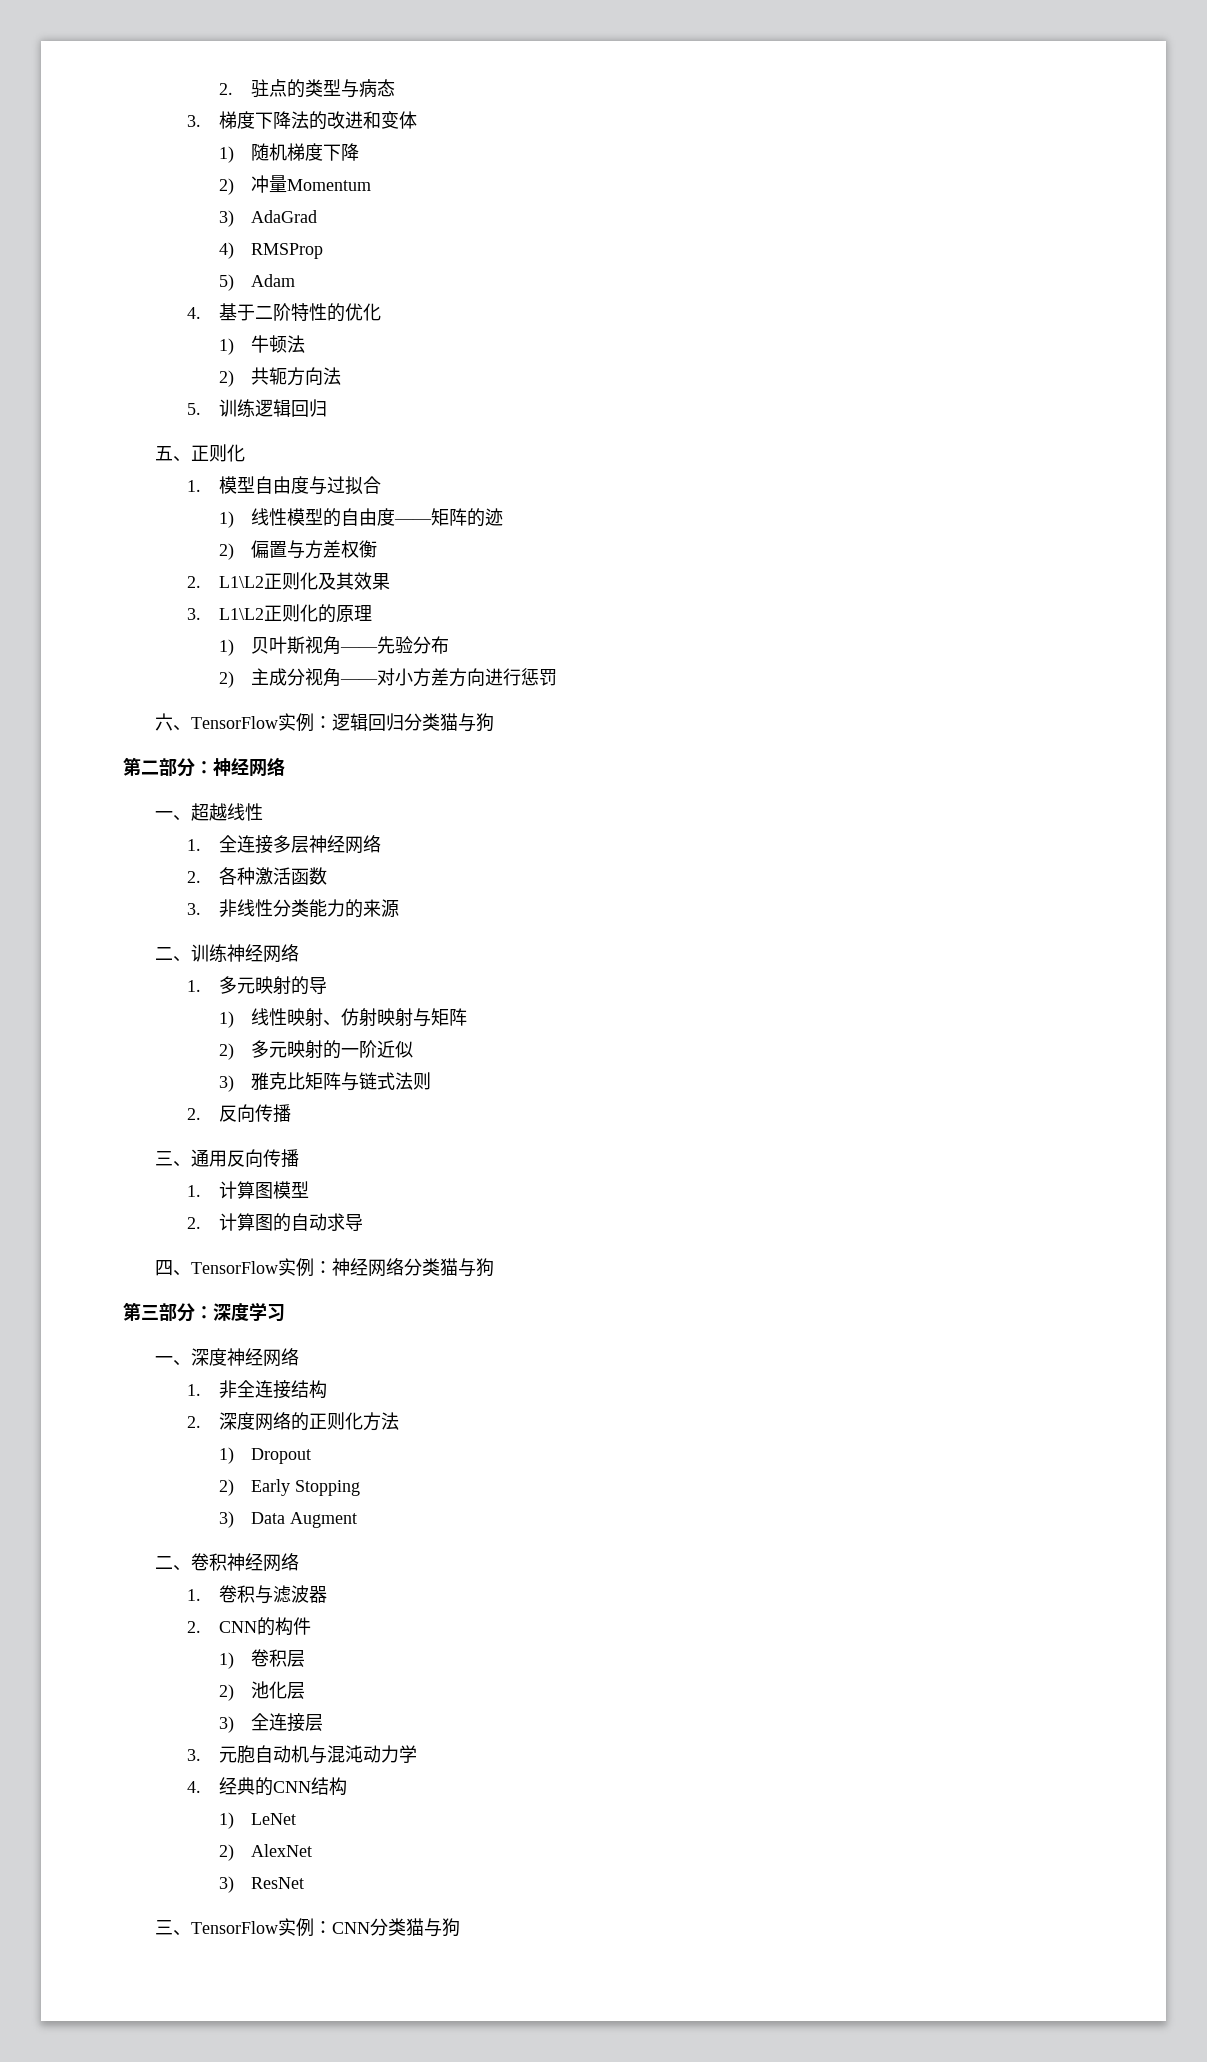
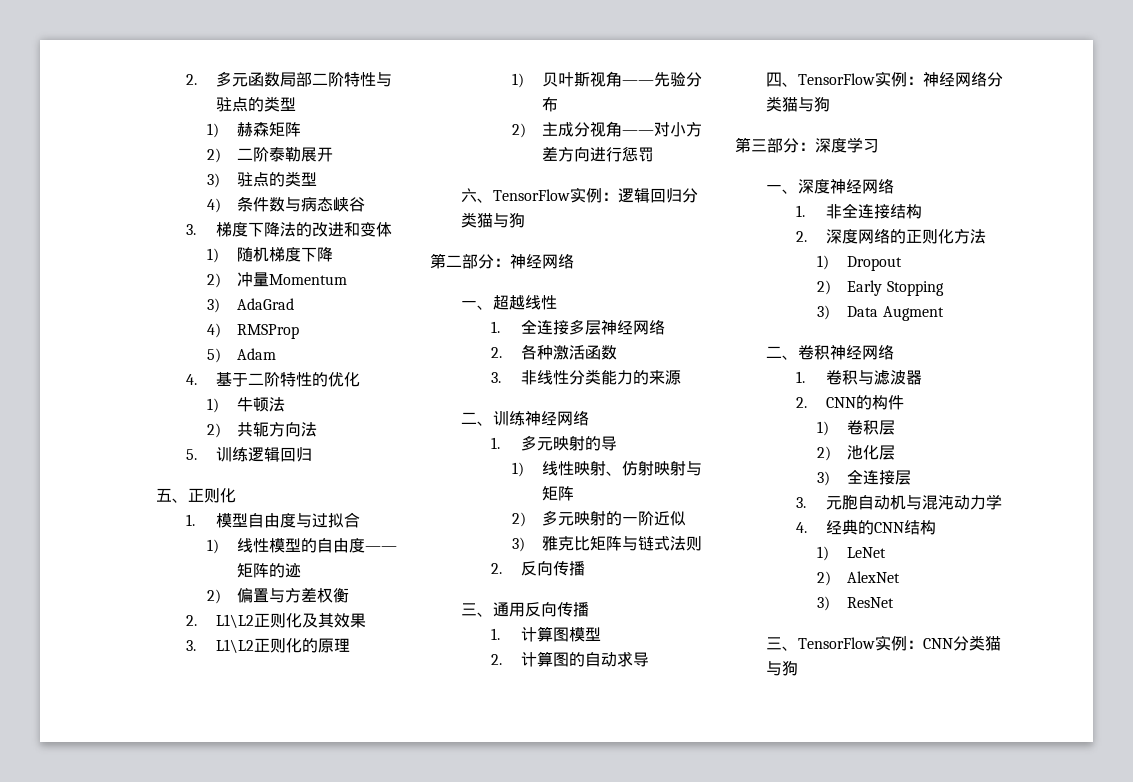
[219,79,342,98] 2.驻点的类型 -> [185,71,393,87] [216,96,297,112] [206,122,302,138] [206,147,334,163] [206,171,318,188] [206,196,286,213] 2.多元函数局部二阶特性与驻点的类型 // 1)赫森矩阵 // 2)二阶泰勒展开 // 3)驻点的类型 // 4)条件数
(396, 88) none -> [333,197,366,212] 峡谷

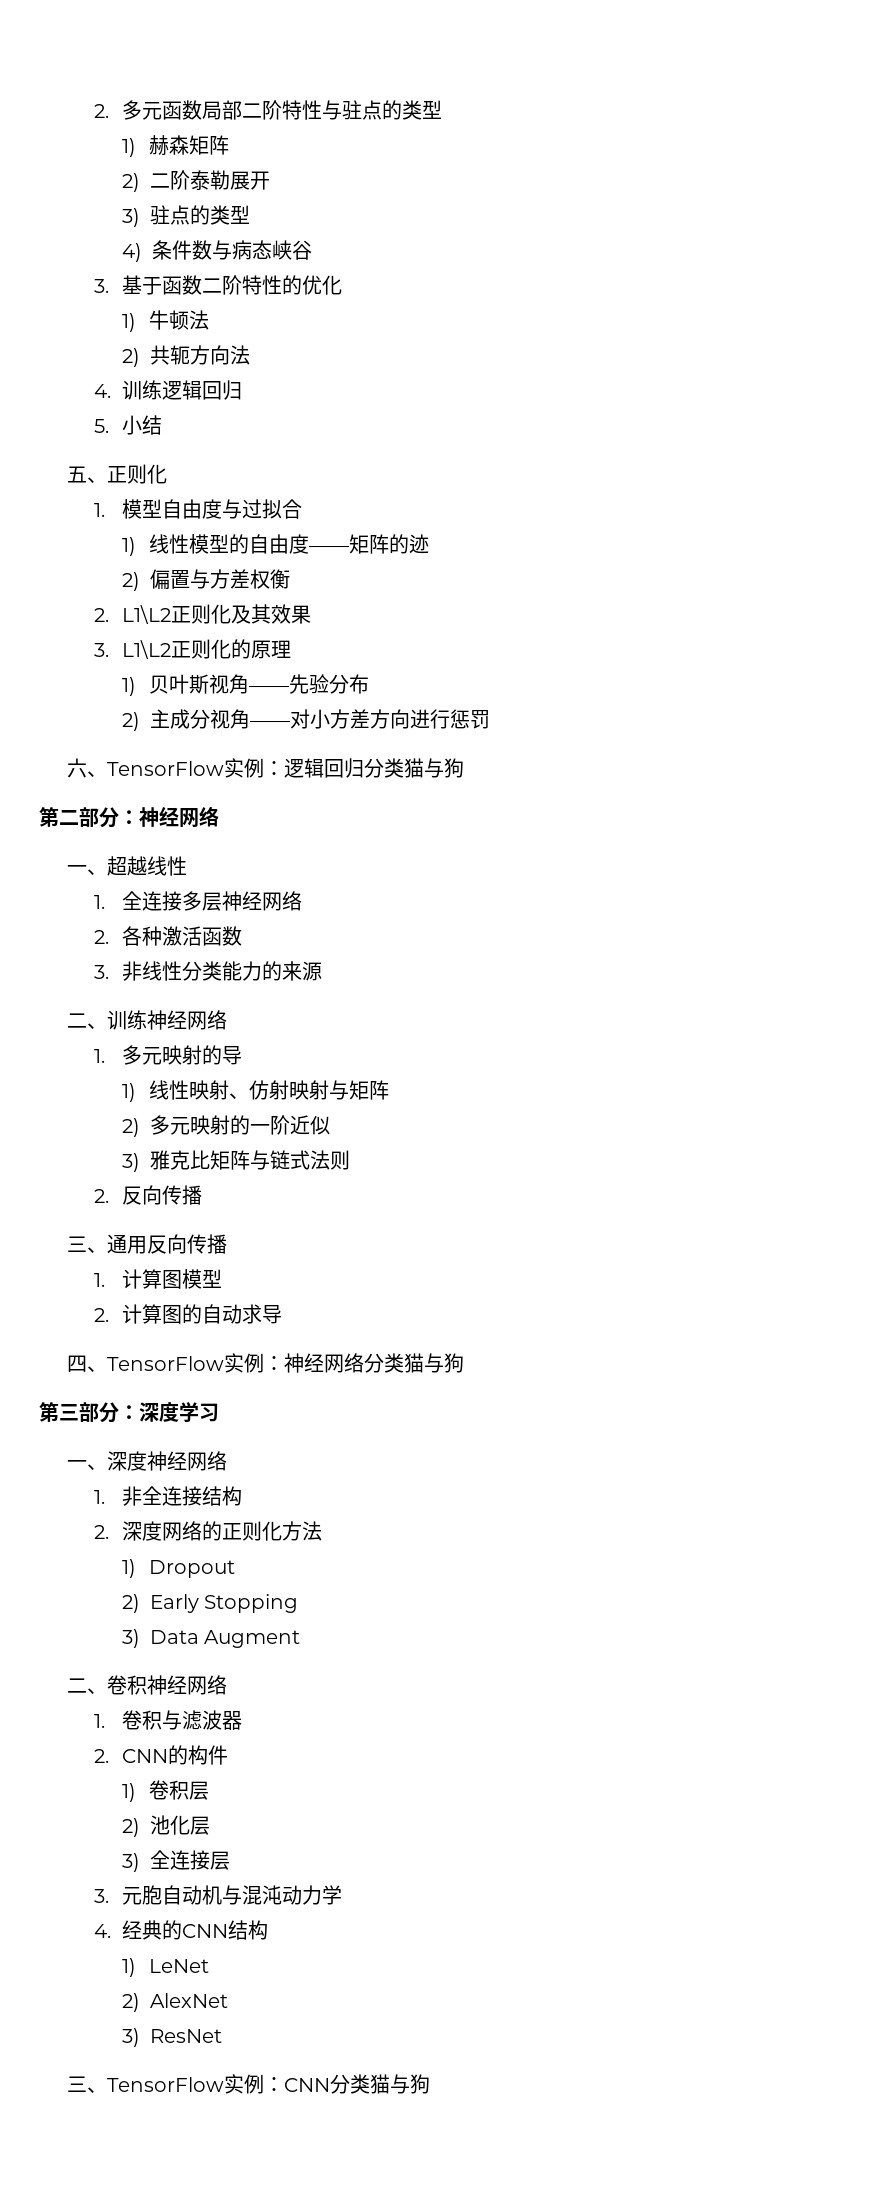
[216,222,393,237] [206,247,334,263] [206,272,348,288] [206,298,295,313] [206,323,300,339] [206,348,277,363] [185,372,249,387] 梯度下降法的改进和变体 // 1)随机梯度下降 // 2)冲量Momentum // 3) AdaGrad // 4) RMSProp // 5) Adam // 4.基于 -> [121,275,202,295] 基于函数
[185,449,197,460] 5. -> [94,384,112,398] 4.
(313, 454) none -> [94,415,162,435] // 5.小结

